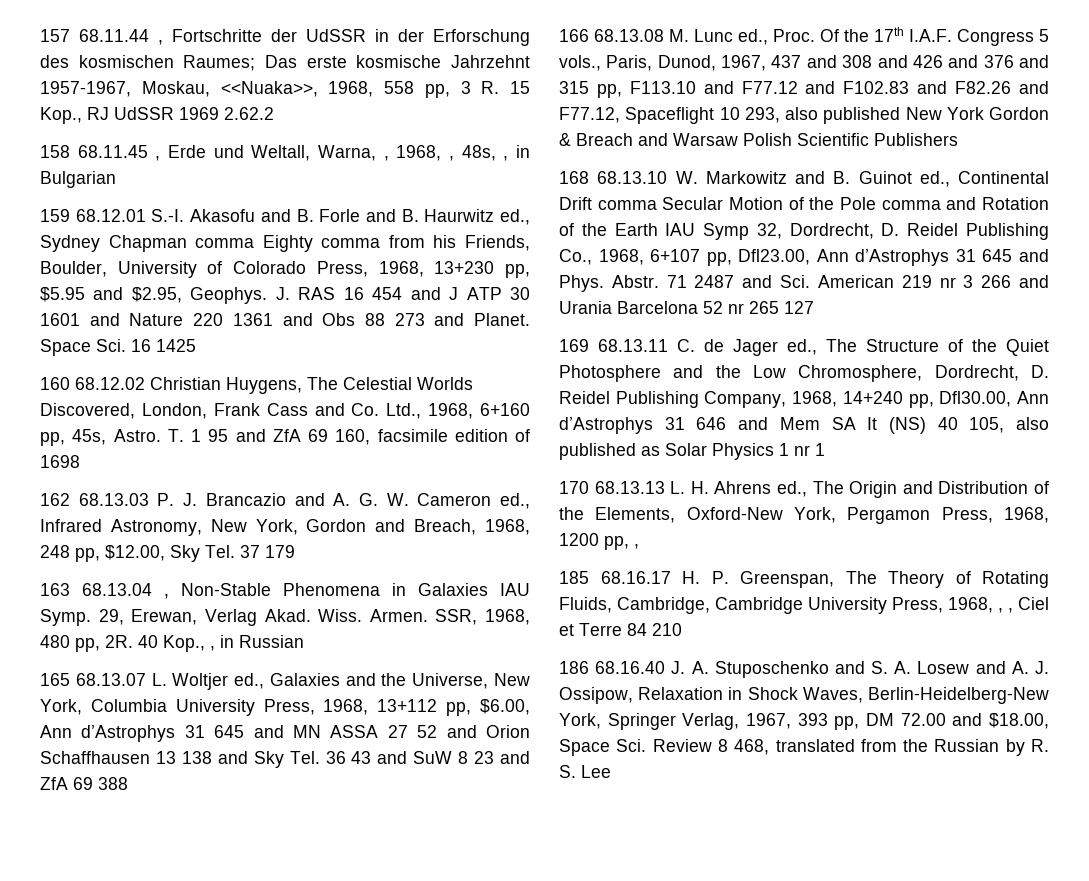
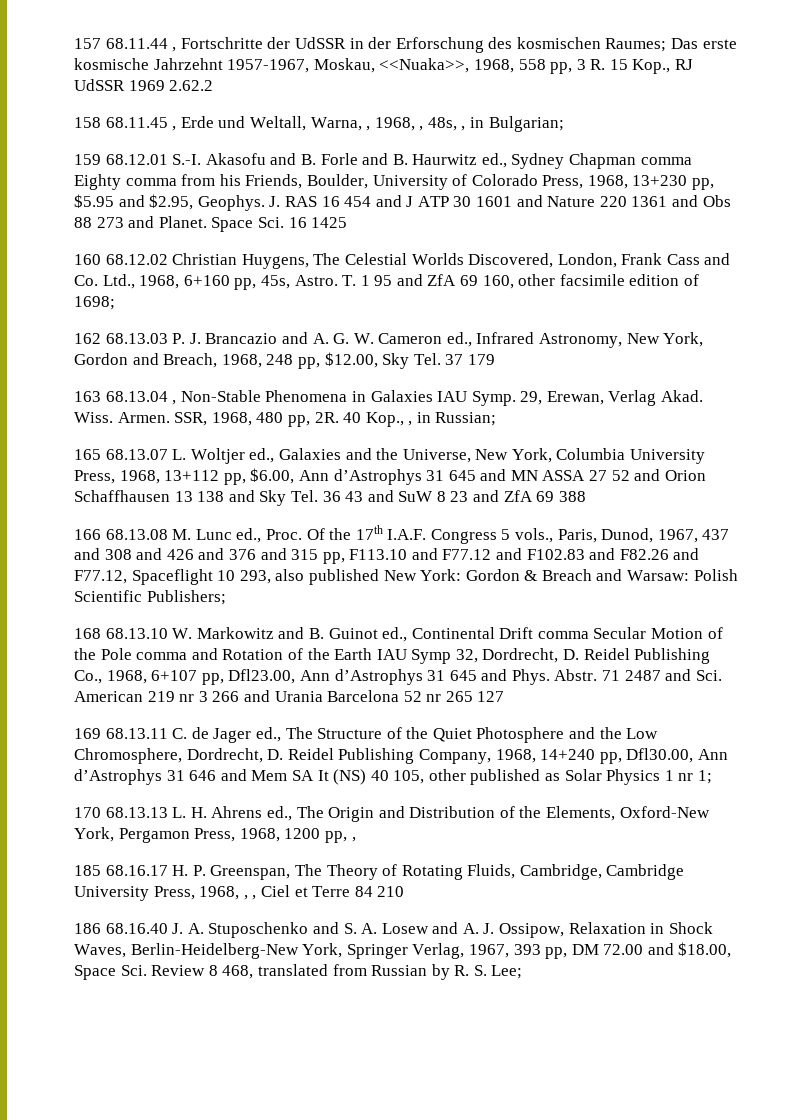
[40,171,116,188] Bulgarian -> [488,116,564,132] Bulgarian;
(371, 437) none -> [518,274,556,286] other
[40,455,80,468] 1698 -> [74,296,115,310] 1698;
[239,635,304,648] Russian -> [435,412,497,426] Russian;
[946,107,984,120] York -> [420,569,462,581] York:
[673,133,738,146] Warsaw -> [627,570,690,581] Warsaw:
[874,133,958,146] Publishers -> [146,590,226,605] Publishers;
[1015,417,1049,430] also -> [428,769,466,781] other
[815,443,825,456] 1 -> [698,770,713,784] 1;
[903,739,929,752] the -> (367, 970) none
[581,765,611,778] Lee -> [491,965,523,979] Lee;

